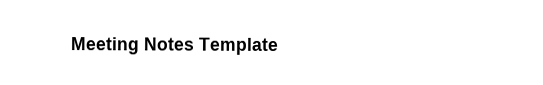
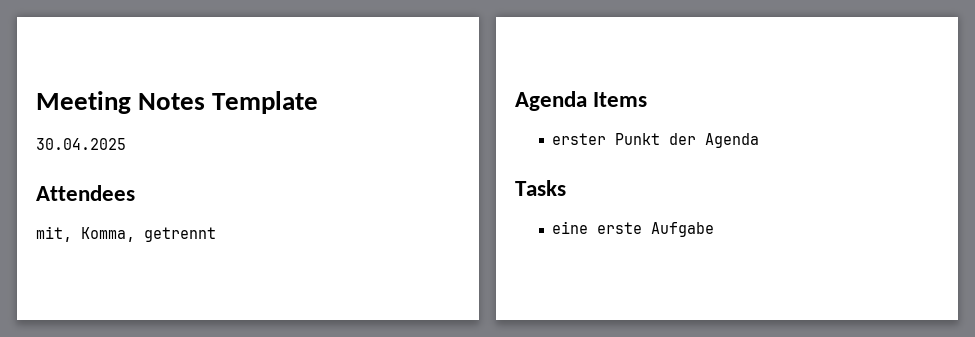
(279, 46) none -> [36,138,126,150] [36,185,135,201] [36,226,216,242] [515,91,648,111] [552,133,760,148] [515,180,566,196] [552,221,715,237] // 30.04.2025 // Attendees // mit, Komma, getrennt // Agenda Items // erster Punkt der Agenda // Tasks // eine erste Aufgabe

